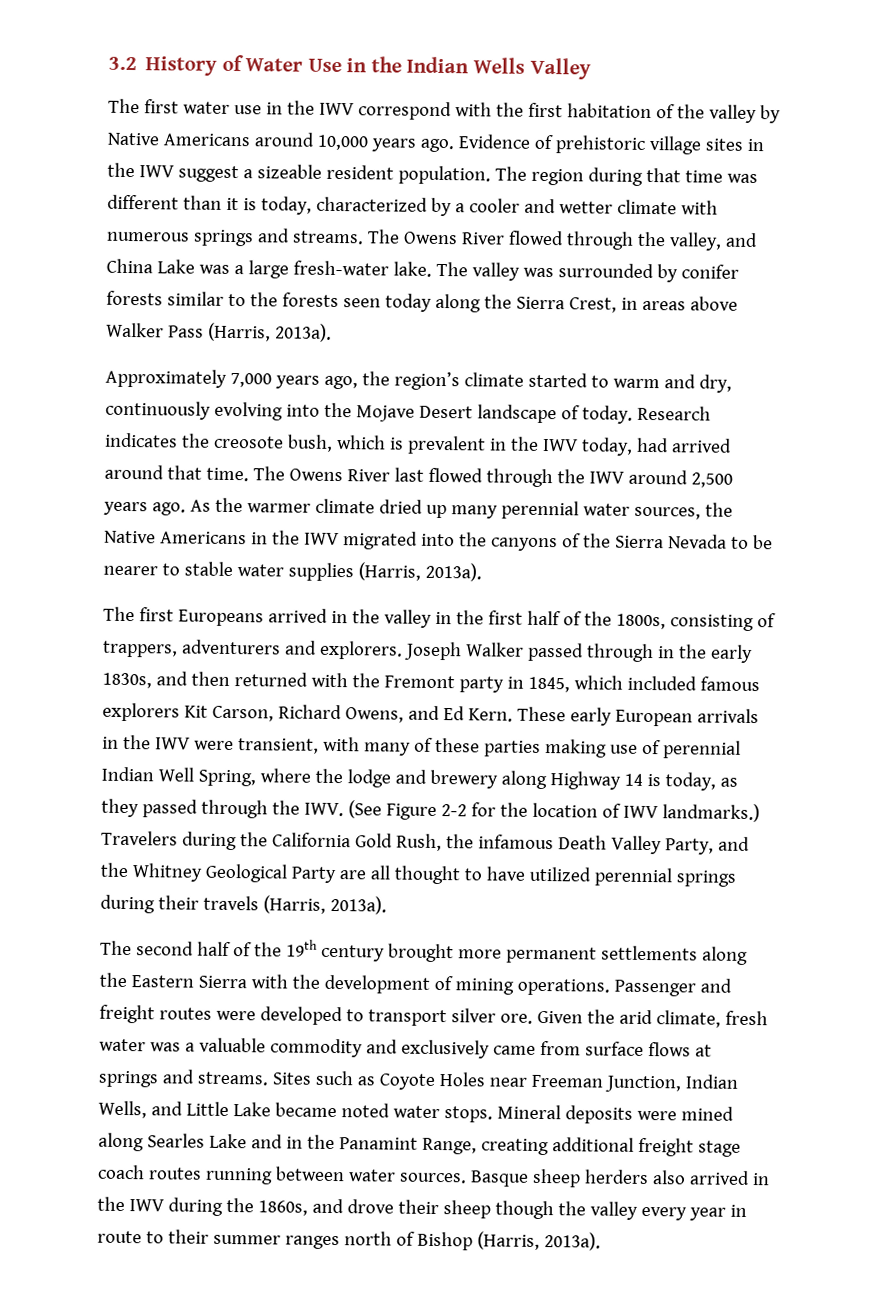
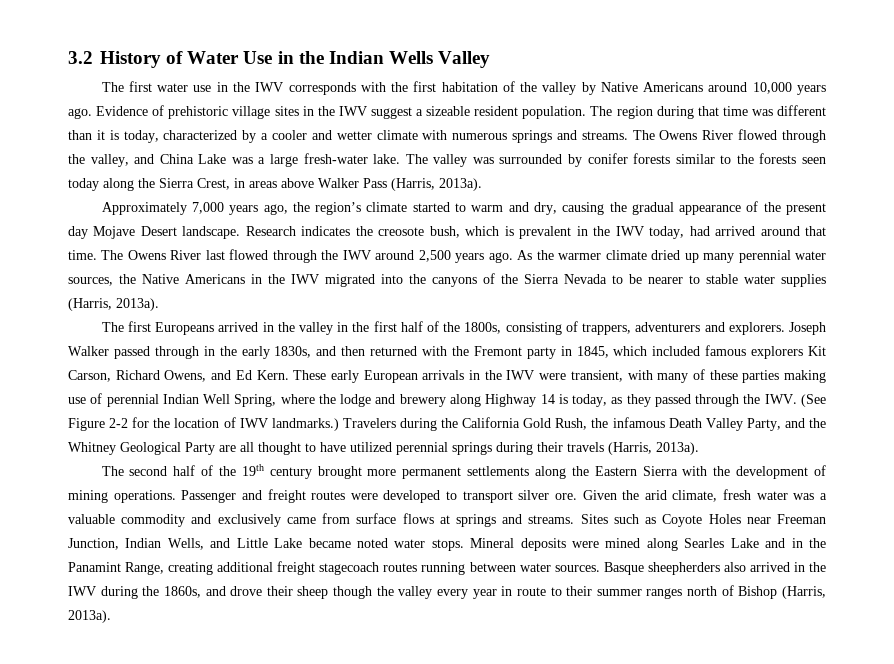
[357,101,452,121] correspond -> [288,82,356,95] corresponds
[105,400,633,424] continuously evolving into the Mojave Desert landscape of today. -> [562,201,827,215] [68,226,241,239] causing the gradual appearance of the present day Mojave Desert landscape.
[697,1140,741,1157] [97,1164,145,1180] stage coach -> [319,562,380,575] stagecoach
[531,1168,649,1188] sheep herders -> [647,562,720,575] sheepherders

